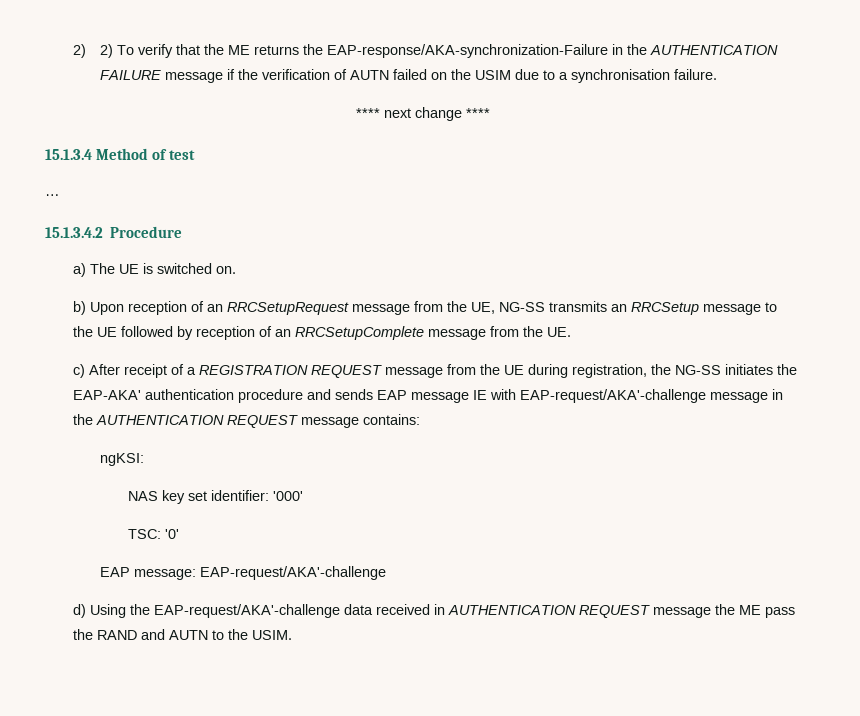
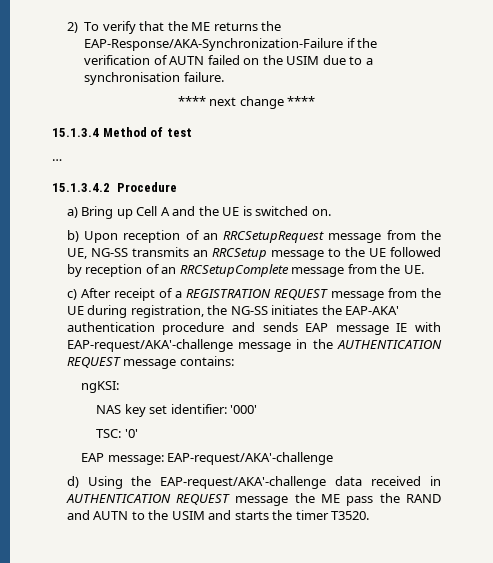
[72,44,114,58] 2) 2) -> [66,22,78,33] 2)
[327,44,779,58] [100,70,224,83] EAP-response/AKA-synchronization-Failure in the AUTHENTICATION FAILURE message -> [84,38,344,51] EAP-Response/AKA-Synchronization-Failure
[89,263,115,274] The -> [81,206,219,219] Bring up Cell A and the
[251,630,292,640] USIM. -> [171,510,370,520] USIM and starts the timer T3520.

